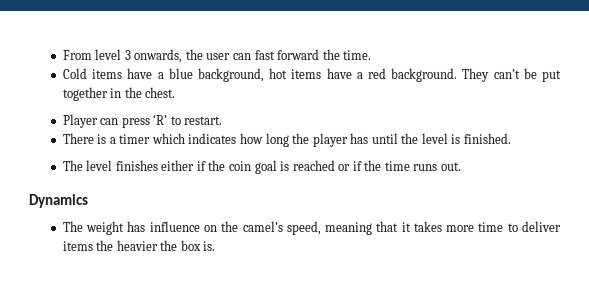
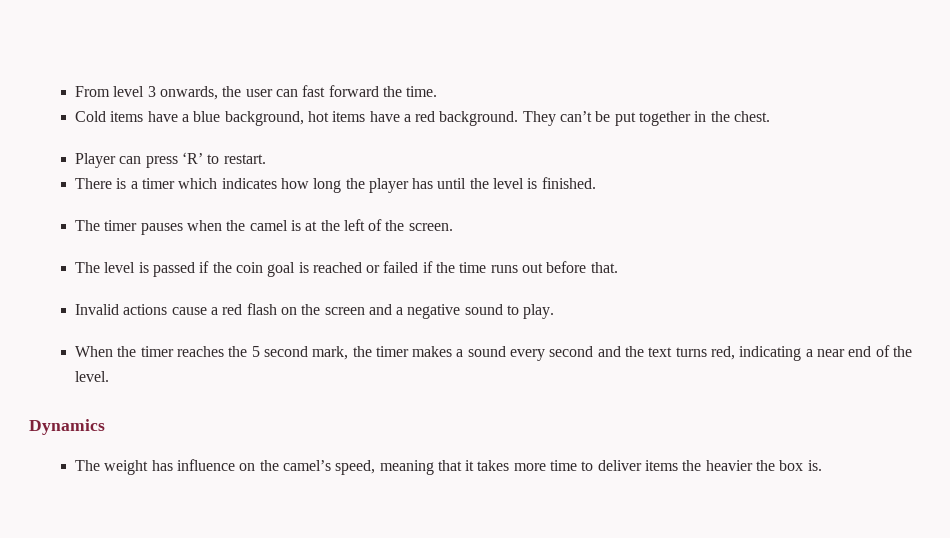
(511, 138) none -> [74,219,453,235] // The timer pauses when the camel is at the left of the screen.
[115,160,195,171] finishes either -> [138,262,195,277] is passed
(351, 167) none -> [383,261,419,273] failed
[440,162,461,171] out. -> [522,261,618,273] [74,303,555,319] [74,345,912,361] [74,371,109,382] out before that. // Invalid actions cause a red flash on the screen and a negative sound to play. // When the timer reaches the 5 second mark, the timer makes a sound every second and the text turns red, indicating a near end of the level.

